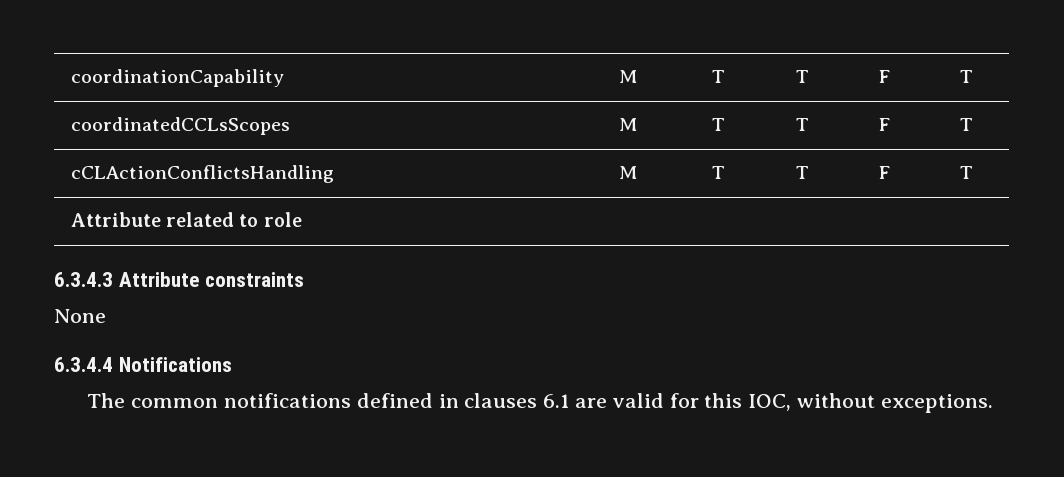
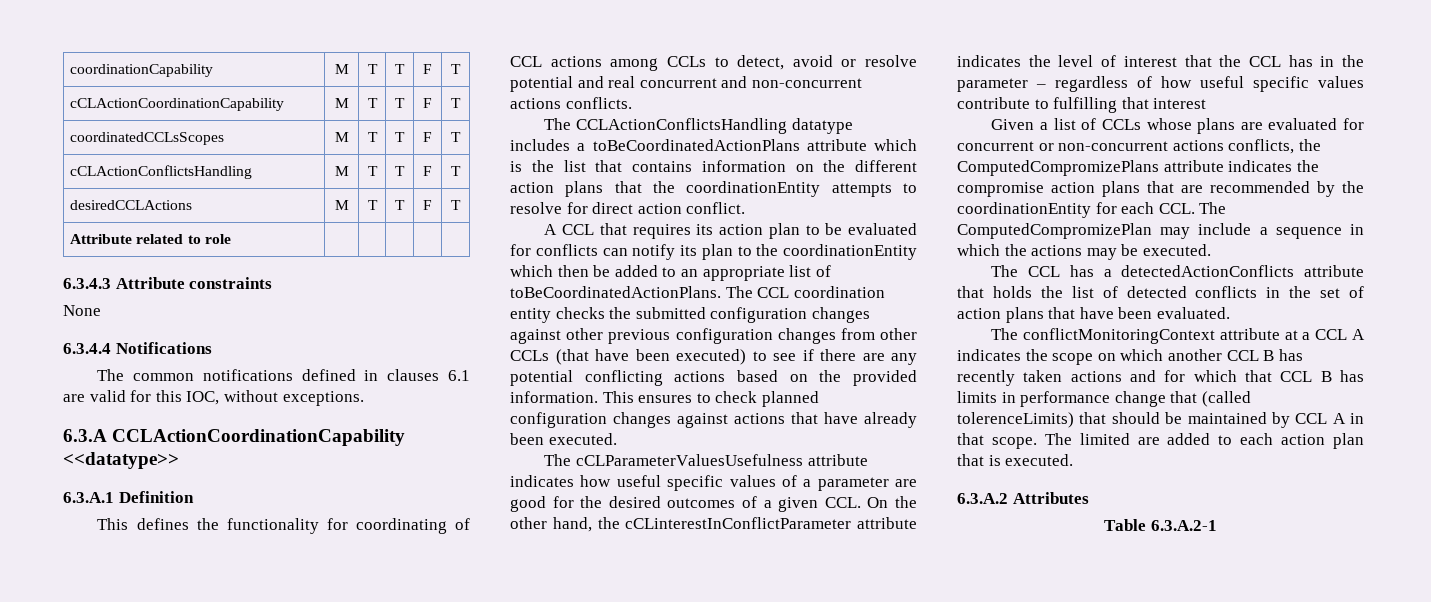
(973, 76) none -> [70,98,285,111] [334,98,349,108] [367,98,378,108] [395,98,405,108] [423,98,432,108] [451,98,461,108] // cCLActionCoordinationCapability | M | T | T | F | T
(973, 172) none -> [70,200,193,210] [334,200,349,210] [367,200,378,210] [395,200,405,210] [423,200,432,210] [451,200,461,210] // desiredCCLActions | M | T | T | F | T
(993, 403) none -> [63,429,406,446] [63,452,179,469] [63,491,194,503] [97,518,470,534] [510,55,917,71] [510,76,862,92] [510,97,632,109] [544,118,853,134] [510,139,917,151] [510,160,917,172] [510,181,917,197] [510,202,746,214] [544,223,917,239] [510,244,917,260] [510,265,831,281] [510,286,885,298] [510,307,870,323] [510,328,917,344] [510,349,917,365] [510,370,917,386] [510,391,819,407] [510,412,917,428] [510,433,617,445] [544,454,868,466] [510,475,917,491] [510,496,917,512] [510,517,917,532] [957,55,1364,67] [957,76,1364,92] [957,97,1207,113] [991,118,1364,134] [957,139,1321,154] [957,160,1319,176] [957,181,1364,197] [957,202,1227,218] [957,223,1364,239] [957,244,1211,260] [991,265,1364,277] [957,286,1364,298] [957,307,1230,323] [991,328,1365,344] [957,349,1303,365] [957,370,1364,386] [957,391,1251,407] [957,412,1364,428] [957,433,1364,449] [957,454,1074,466] [957,492,1089,504] [1104,519,1217,531] // 6.3.A CCLActionCoordinationCapability <<datatype>> // 6.3.A.1 Definition // This defines the functionality for coordinating of CCL actions among CCLs to detect, avoid or resolve potential and real concurrent and non-concurrent actions conflicts. // The CCLActionConflictsHandling datatype includes a toBeCoordinatedActionPlans attribute which is the list that contains information on the different action plans that the coordinationEntity attempts to resolve for direct action conflict. // A CCL that requires its action plan to be evaluated for conflicts can notify its plan to the coordinationEntity which then be added to an appropriate list of toBeCoordinatedActionPlans. The CCL coordination entity checks the submitted configuration changes against other previous configuration changes from other CCLs (that have been executed) to see if there are any potential conflicting actions based on the provided information. This ensures to check planned configuration changes against actions that have already been executed. // The cCLParameterValuesUsefulness attribute indicates how useful specific values of a parameter are good for the desired outcomes of a given CCL. On the other hand, the cCLinterestInConflictParameter attribute indicates the level of interest that the CCL has in the parameter – regardless of how useful specific values contribute to fulfilling that interest // Given a list of CCLs whose plans are evaluated for concurrent or non-concurrent actions conflicts, the ComputedCompromizePlans attribute indicates the compromise action plans that are recommended by the coordinationEntity for each CCL. The ComputedCompromizePlan may include a sequence in which the actions may be executed. // The CCL has a detectedActionConflicts attribute that holds the list of detected conflicts in the set of action plans that have been evaluated. // The conflictMonitoringContext attribute at a CCL A indicates the scope on which another CCL B has recently taken actions and for which that CCL B has limits in performance change that (called tolerenceLimits) that should be maintained by CCL A in that scope. The limited are added to each action plan that is executed. // 6.3.A.2 Attributes // Table 6.3.A.2-1

